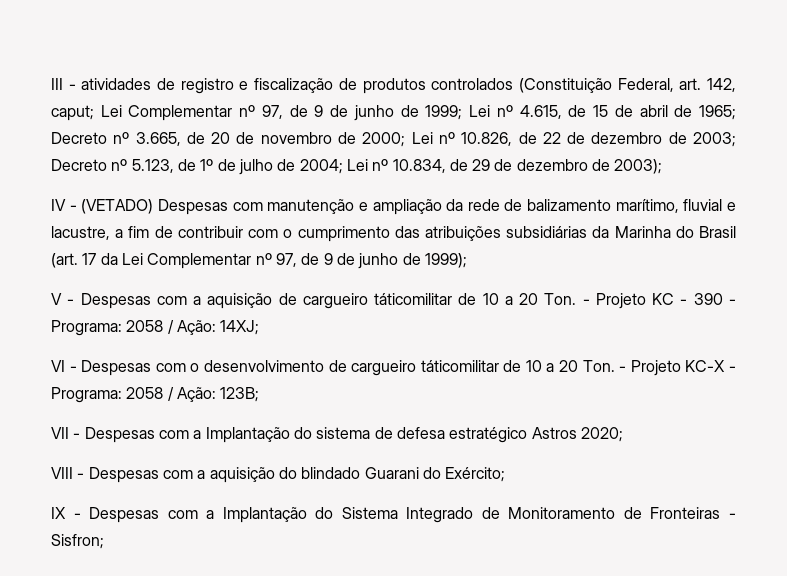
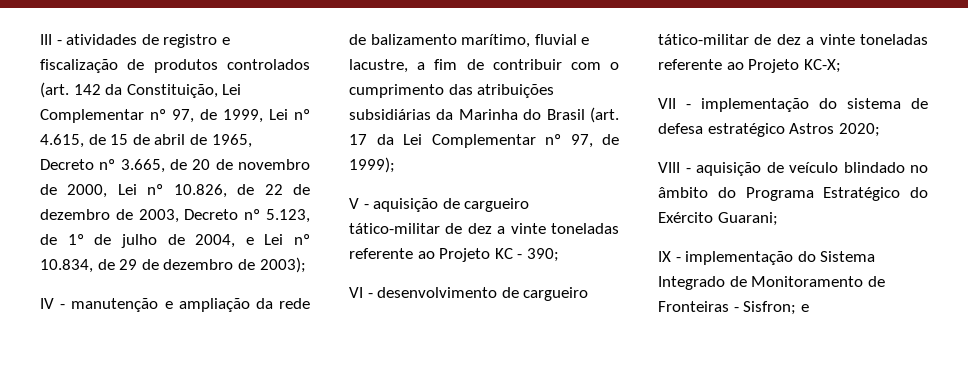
[518,78,737,93] [51,105,463,121] (Constituição Federal, art. 142, caput; Lei Complementar nº 97, de 9 de junho de 1999; -> [40,82,242,98] [40,109,263,123] (art. 142 da Constituição, Lei Complementar nº 97, de 1999,
[698,105,736,120] 1965; -> [211,134,252,148] 1965,
[362,132,406,147] 2000; -> [67,184,108,198] 2000,
[693,132,737,147] 2003; -> [138,209,179,223] 2003,
[299,159,343,174] 2004; -> [195,234,254,248] 2004, e
[81,199,263,215] (VETADO) Despesas com -> (66, 306) none
[323,253,421,269] 9 de junho de -> (619, 139) none
[80,293,737,309] [51,320,260,336] [51,360,737,376] [51,387,260,403] [51,427,290,443] Despesas com a aquisição de cargueiro táticomilitar de 10 a 20 Ton. - Projeto KC - 390 - Programa: 2058 / Ação: 14XJ; // VI - Despesas com o desenvolvimento de cargueiro táticomilitar de 10 a 20 Ton. - Projeto KC-X - Programa: 2058 / Ação: 123B; // VII - Despesas com a Implantação -> [373,198,530,212] [349,223,619,234] [349,248,559,262] [349,287,589,301] [658,34,928,45] [658,59,841,73] [658,98,809,112] aquisição de cargueiro tático-militar de dez a vinte toneladas referente ao Projeto KC - 390; // VI - desenvolvimento de cargueiro tático-militar de dez a vinte toneladas referente ao Projeto KC-X; // VII - implementação
[88,467,506,483] [51,507,307,523] Despesas com a aquisição do blindado Guarani do Exército; // IX - Despesas com a Implantação -> [696,162,928,176] [658,187,928,201] [658,212,778,226] [658,251,794,265] aquisição de veículo blindado no âmbito do Programa Estratégico do Exército Guarani; // IX - implementação
(104, 541) none -> [800,304,809,312] e

